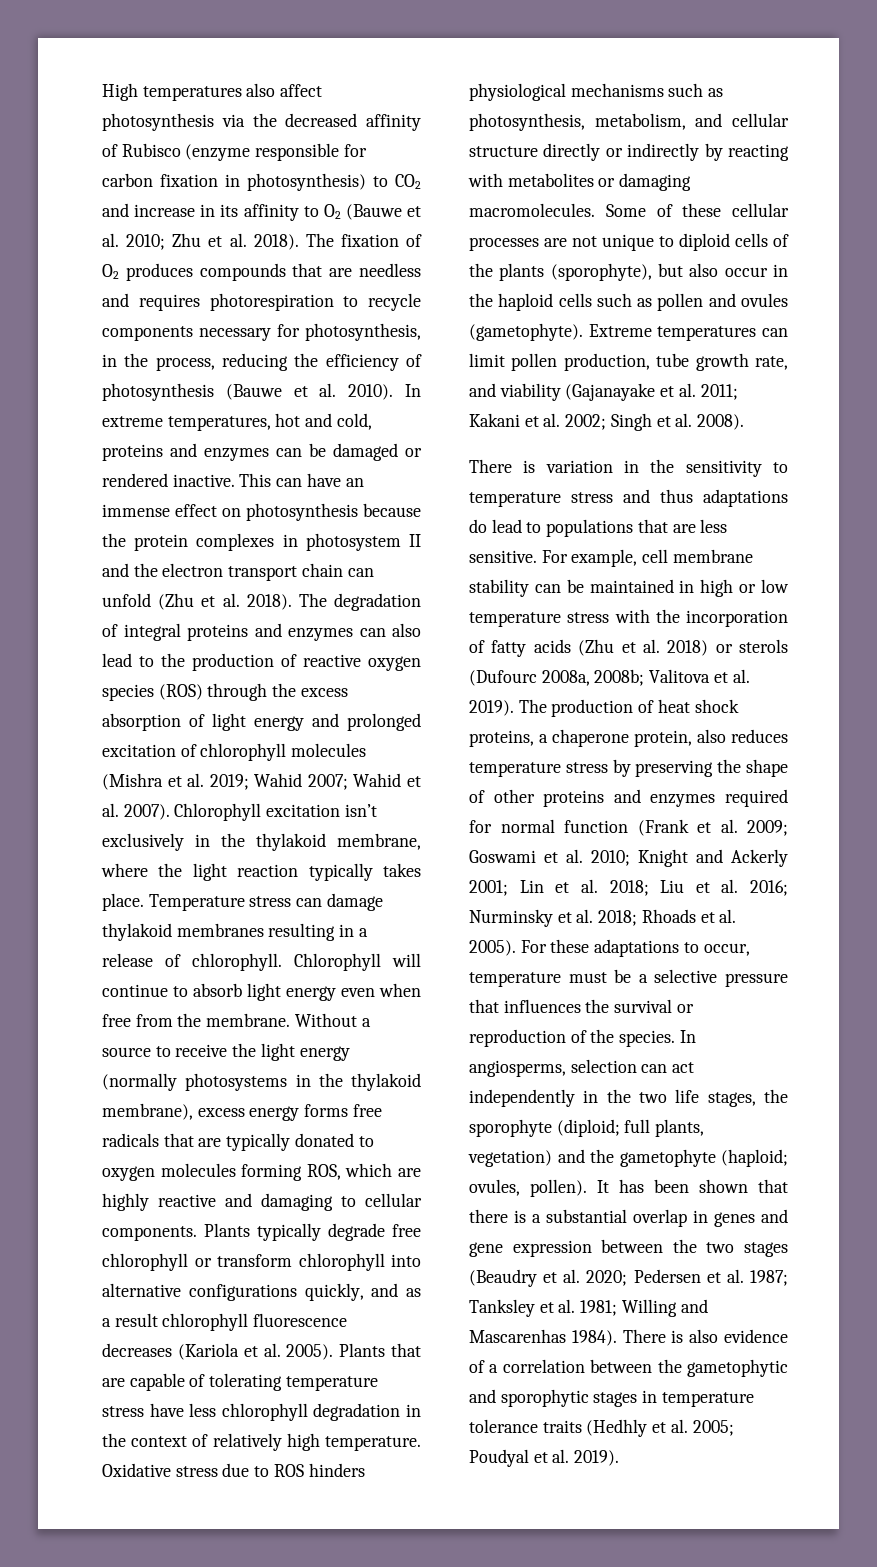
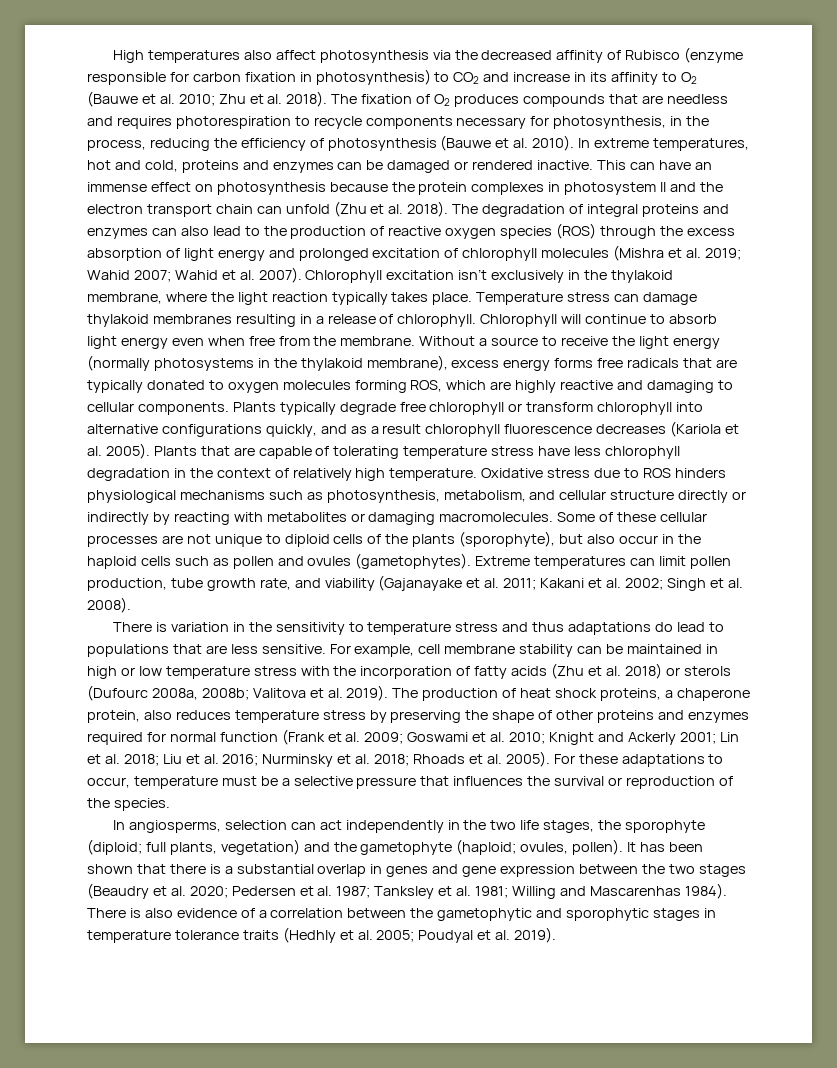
[469,323,583,341] (gametophyte). -> [355,553,472,569] (gametophytes).
(676, 1038) none -> (170, 804) //

